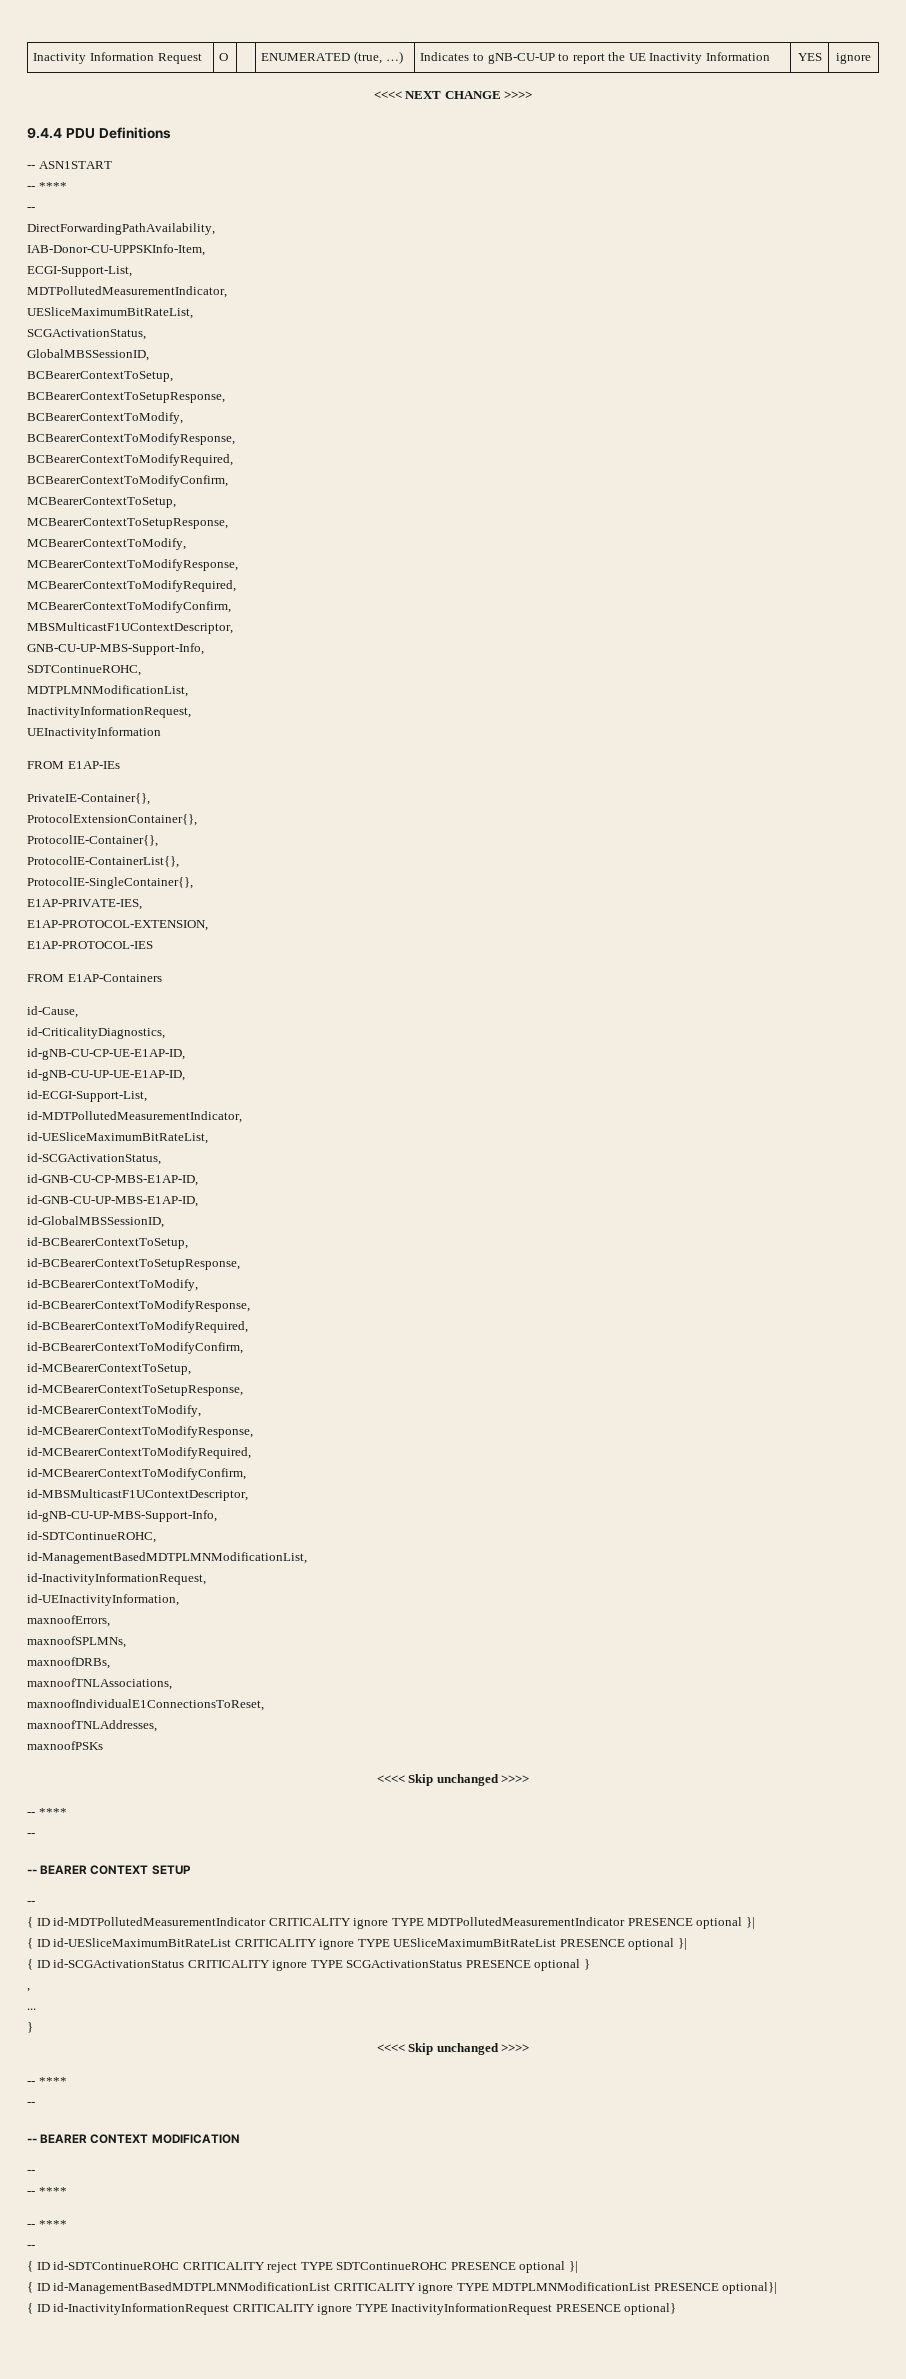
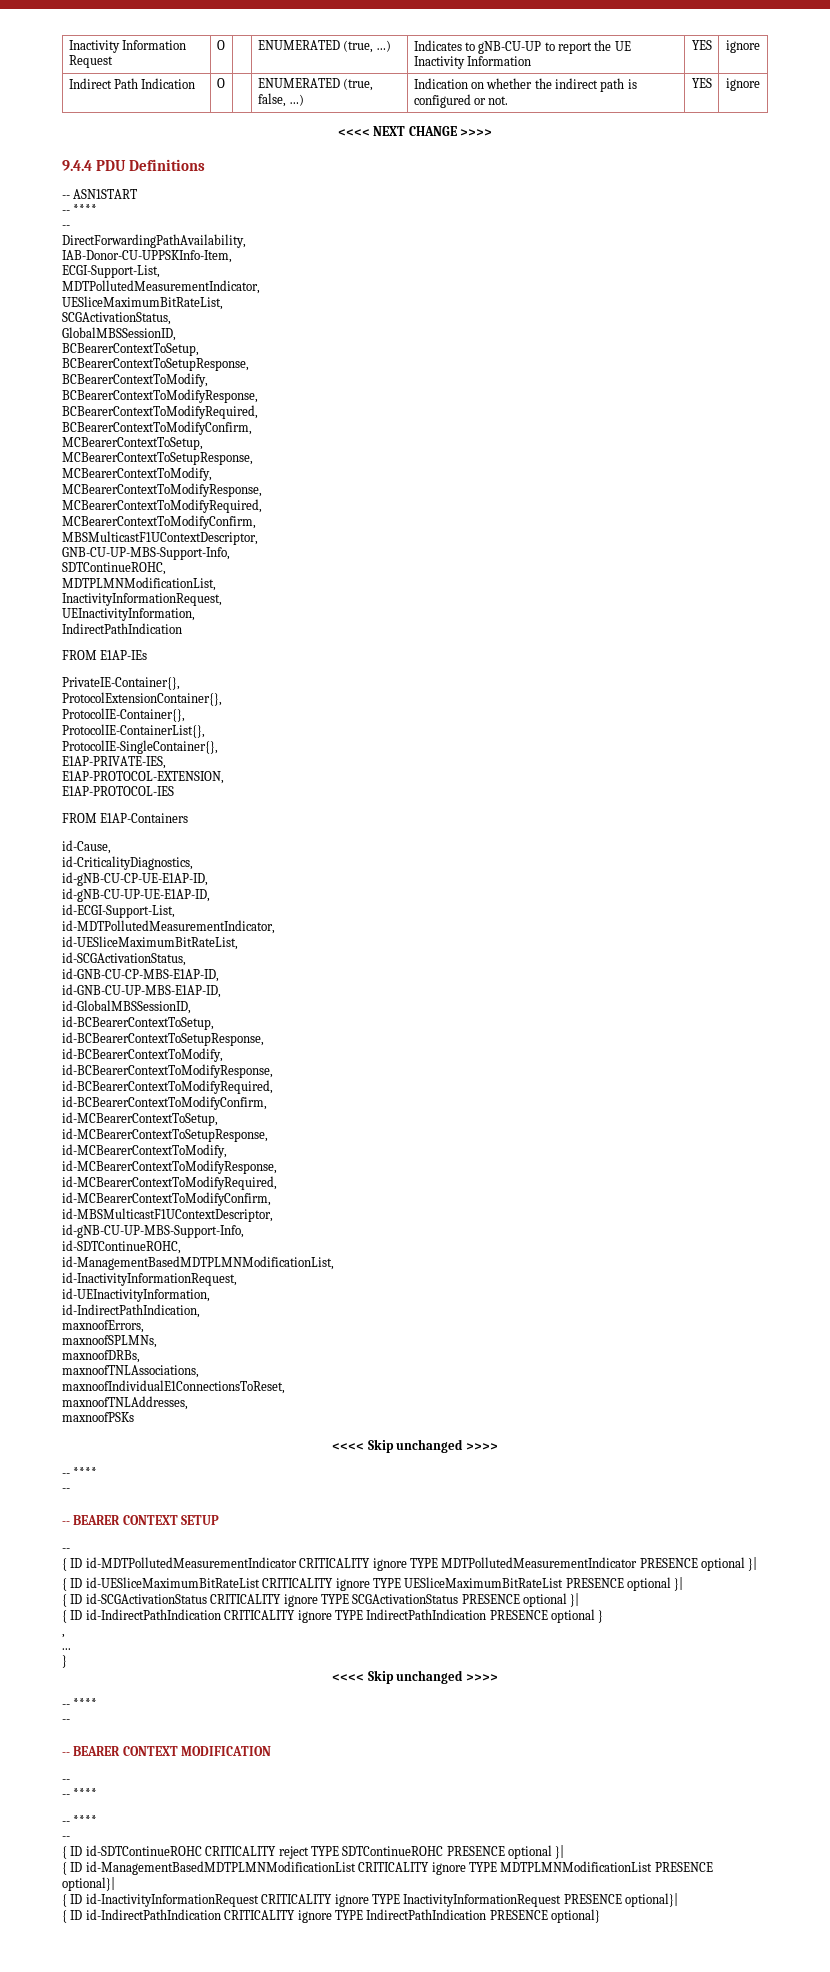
(871, 58) none -> [68,78,196,89] [216,78,225,88] [257,78,373,91] [257,93,304,107] [413,78,637,92] [413,94,509,108] [691,78,712,88] [726,78,760,91] // Indirect Path Indication | O | | ENUMERATED (true, false, …) | Indication on whether the indirect path is configured or not. | YES | ignore
[27,727,161,739] UEInactivityInformation -> [62,608,195,621] [62,623,182,634] UEInactivityInformation, // IndirectPathIndication
(179, 1600) none -> [62,1304,200,1318] // id-IndirectPathIndication,
(581, 1965) none -> [570,1593,580,1607] [62,1609,595,1623] }| // { ID id-IndirectPathIndication CRITICALITY ignore TYPE IndirectPathIndication PRESENCE optional
(621, 2308) none -> [625,1893,678,1907] [62,1909,548,1923] optional}| // { ID id-IndirectPathIndication CRITICALITY ignore TYPE IndirectPathIndication PRESENCE

